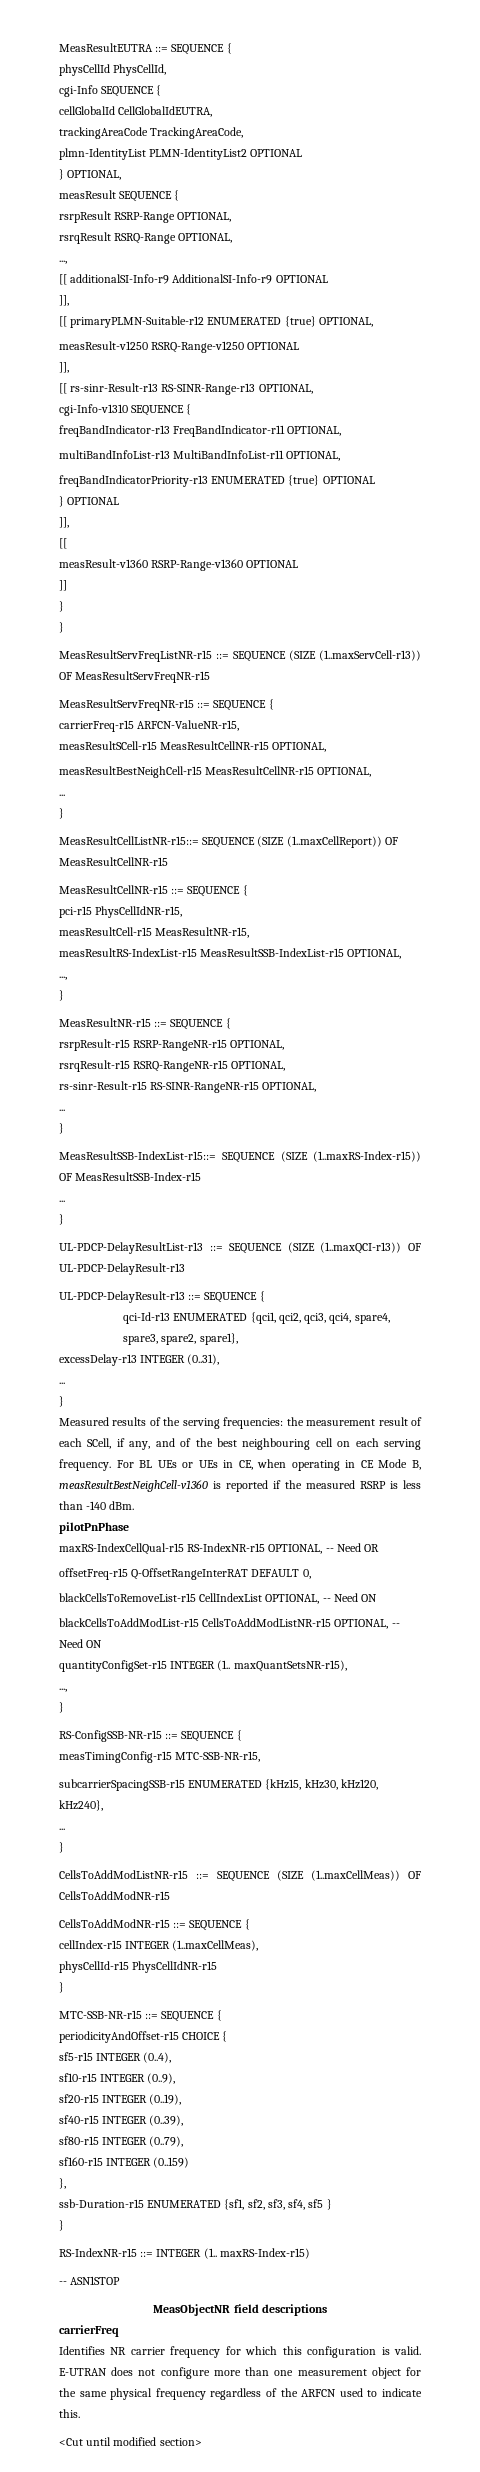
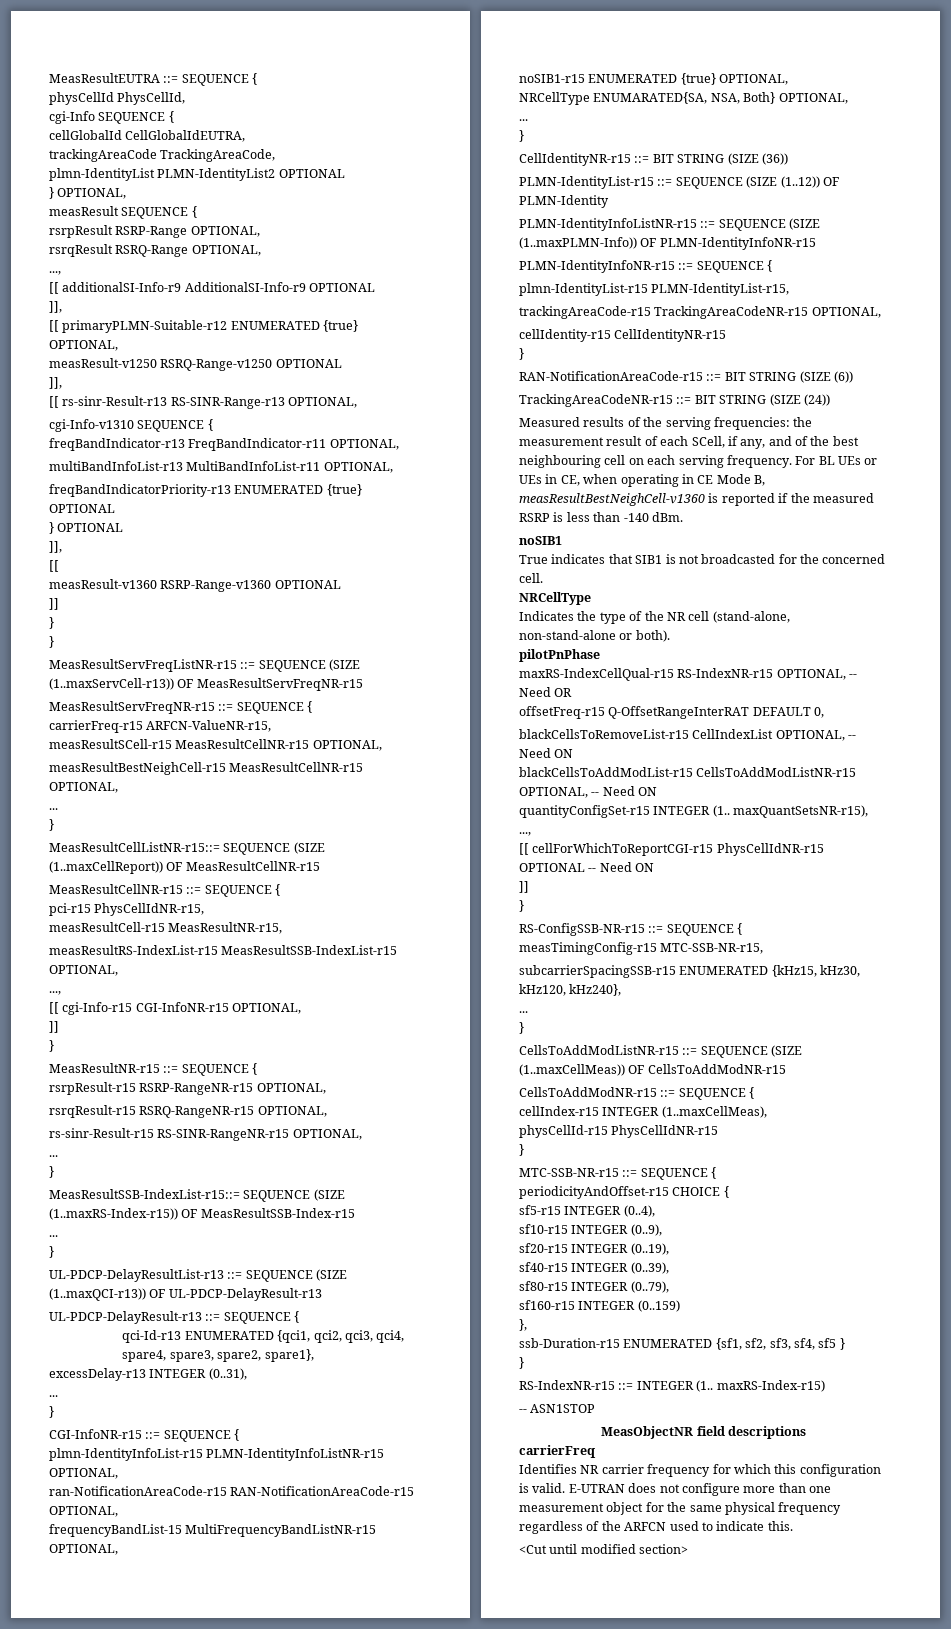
(67, 978) none -> [49,1002,302,1015] [49,1021,59,1033] // [[ cgi-Info-r15 CGI-InfoNR-r15 OPTIONAL, // ]]
(64, 1401) none -> [49,1429,240,1442] [49,1448,385,1461] [49,1468,118,1479] [49,1486,415,1496] [49,1506,118,1517] [49,1524,377,1537] [49,1544,118,1555] [519,73,789,85] [519,92,848,105] [519,119,528,121] [519,130,524,142] [519,153,788,166] [519,176,839,189] [519,195,609,208] [519,218,821,231] [519,237,816,250] [519,260,773,273] [519,283,790,296] [519,306,881,319] [519,329,727,342] [519,348,524,360] [519,371,853,383] [519,394,830,407] // CGI-InfoNR-r15 ::= SEQUENCE { // plmn-IdentityInfoList-r15 PLMN-IdentityInfoListNR-r15 OPTIONAL, // ran-NotificationAreaCode-r15 RAN-NotificationAreaCode-r15 OPTIONAL, // frequencyBandList-15 MultiFrequencyBandListNR-r15 OPTIONAL, // noSIB1-r15 ENUMERATED {true} OPTIONAL, // NRCellType ENUMARATED{SA, NSA, Both} OPTIONAL, // ... // } // CellIdentityNR-r15 ::= BIT STRING (SIZE (36)) // PLMN-IdentityList-r15 ::= SEQUENCE (SIZE (1..12)) OF PLMN-Identity // PLMN-IdentityInfoListNR-r15 ::= SEQUENCE (SIZE (1..maxPLMN-Info)) OF PLMN-IdentityInfoNR-r15 // PLMN-IdentityInfoNR-r15 ::= SEQUENCE { // plmn-IdentityList-r15 PLMN-IdentityList-r15, // trackingAreaCode-r15 TrackingAreaCodeNR-r15 OPTIONAL, // cellIdentity-r15 CellIdentityNR-r15 // } // RAN-NotificationAreaCode-r15 ::= BIT STRING (SIZE (6)) // TrackingAreaCodeNR-r15 ::= BIT STRING (SIZE (24))
(135, 1505) none -> [519,536,562,545] [519,554,886,564] [519,573,543,583] [519,592,591,605] [519,611,790,624] [519,630,670,642] // noSIB1 // True indicates that SIB1 is not broadcasted for the concerned cell. // NRCellType // Indicates the type of the NR cell (stand-alone, non-stand-alone or both).
(67, 1690) none -> [519,843,824,856] [519,862,655,872] [519,881,529,893] // [[ cellForWhichToReportCGI-r15 PhysCellIdNR-r15 OPTIONAL -- Need ON // ]]

